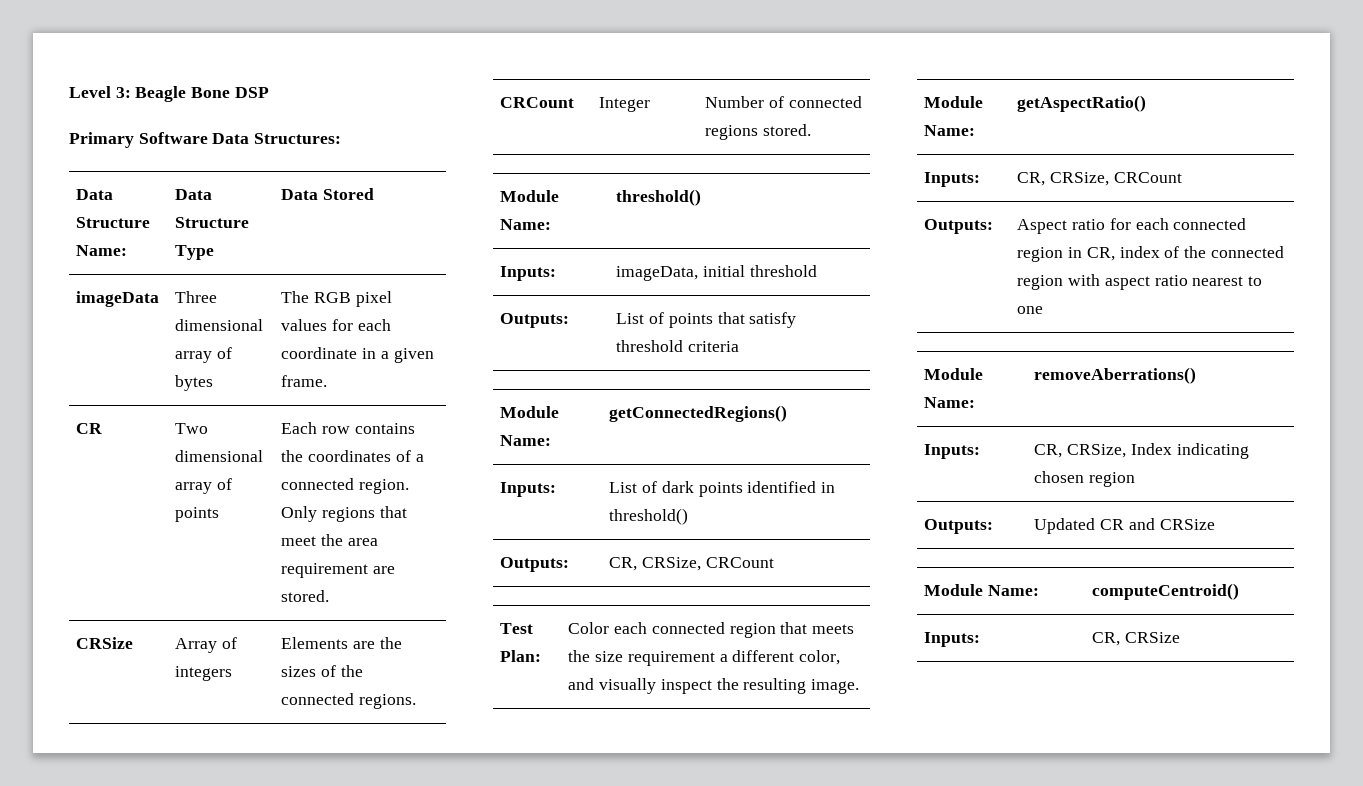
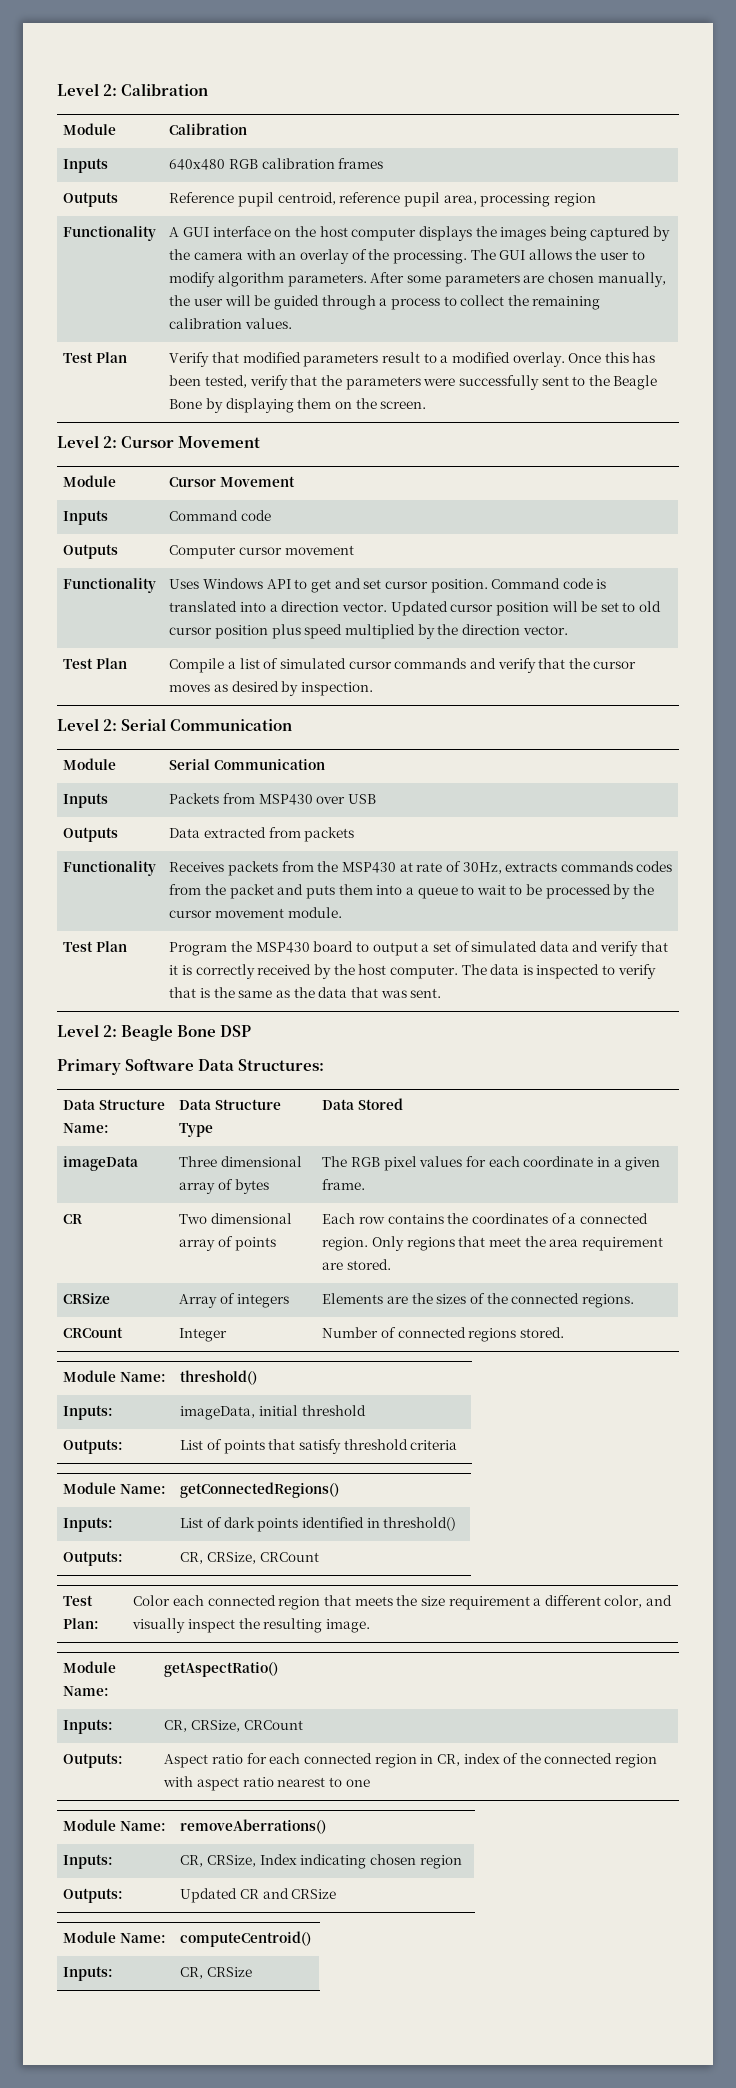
[69,86,131,98] Level 3: -> [57,83,209,96] [63,123,117,135] [169,123,248,135] [63,158,109,173] [169,158,384,170] [63,192,119,207] [169,192,596,207] [63,226,157,241] [169,226,671,241] [169,249,645,264] [169,272,666,287] [169,295,601,310] [169,318,292,329] [63,352,127,363] [169,352,656,367] [169,375,658,390] [169,398,427,413] [57,435,261,448] [63,475,117,487] [169,476,295,487] [63,510,109,525] [169,510,271,521] [63,544,119,559] [169,545,354,559] [63,578,157,593] [169,578,607,593] [169,601,662,616] [169,624,568,639] [63,658,127,669] [169,658,637,673] [169,681,373,696] [57,718,293,731] [63,758,117,770] [169,759,325,770] [63,793,109,808] [169,793,376,805] [63,827,119,842] [169,827,355,842] [63,861,157,876] [169,861,673,876] [169,884,655,899] [169,907,342,918] [63,941,127,952] [169,941,668,956] [169,964,656,979] [169,987,442,998] [57,1024,118,1037] Level 2: Calibration // Module | Calibration // Inputs | 640x480 RGB calibration frames // Outputs | Reference pupil centroid, reference pupil area, processing region // Functionality | A GUI interface on the host computer displays the images being captured by the camera with an overlay of the processing. The GUI allows the user to modify algorithm parameters. After some parameters are chosen manually, the user will be guided through a process to collect the remaining calibration values. // Test Plan | Verify that modified parameters result to a modified overlay. Once this has been tested, verify that the parameters were successfully sent to the Beagle Bone by displaying them on the screen. // Level 2: Cursor Movement // Module | Cursor Movement // Inputs | Command code // Outputs | Computer cursor movement // Functionality | Uses Windows API to get and set cursor position. Command code is translated into a direction vector. Updated cursor position will be set to old cursor position plus speed multiplied by the direction vector. // Test Plan | Compile a list of simulated cursor commands and verify that the cursor moves as desired by inspection. // Level 2: Serial Communication // Module | Serial Communication // Inputs | Packets from MSP430 over USB // Outputs | Data extracted from packets // Functionality | Receives packets from the MSP430 at rate of 30Hz, extracts commands codes from the packet and puts them into a queue to wait to be processed by the cursor movement module. // Test Plan | Program the MSP430 board to output a set of simulated data and verify that it is correctly received by the host computer. The data is inspected to verify that is the same as the data that was sent. // Level 2:

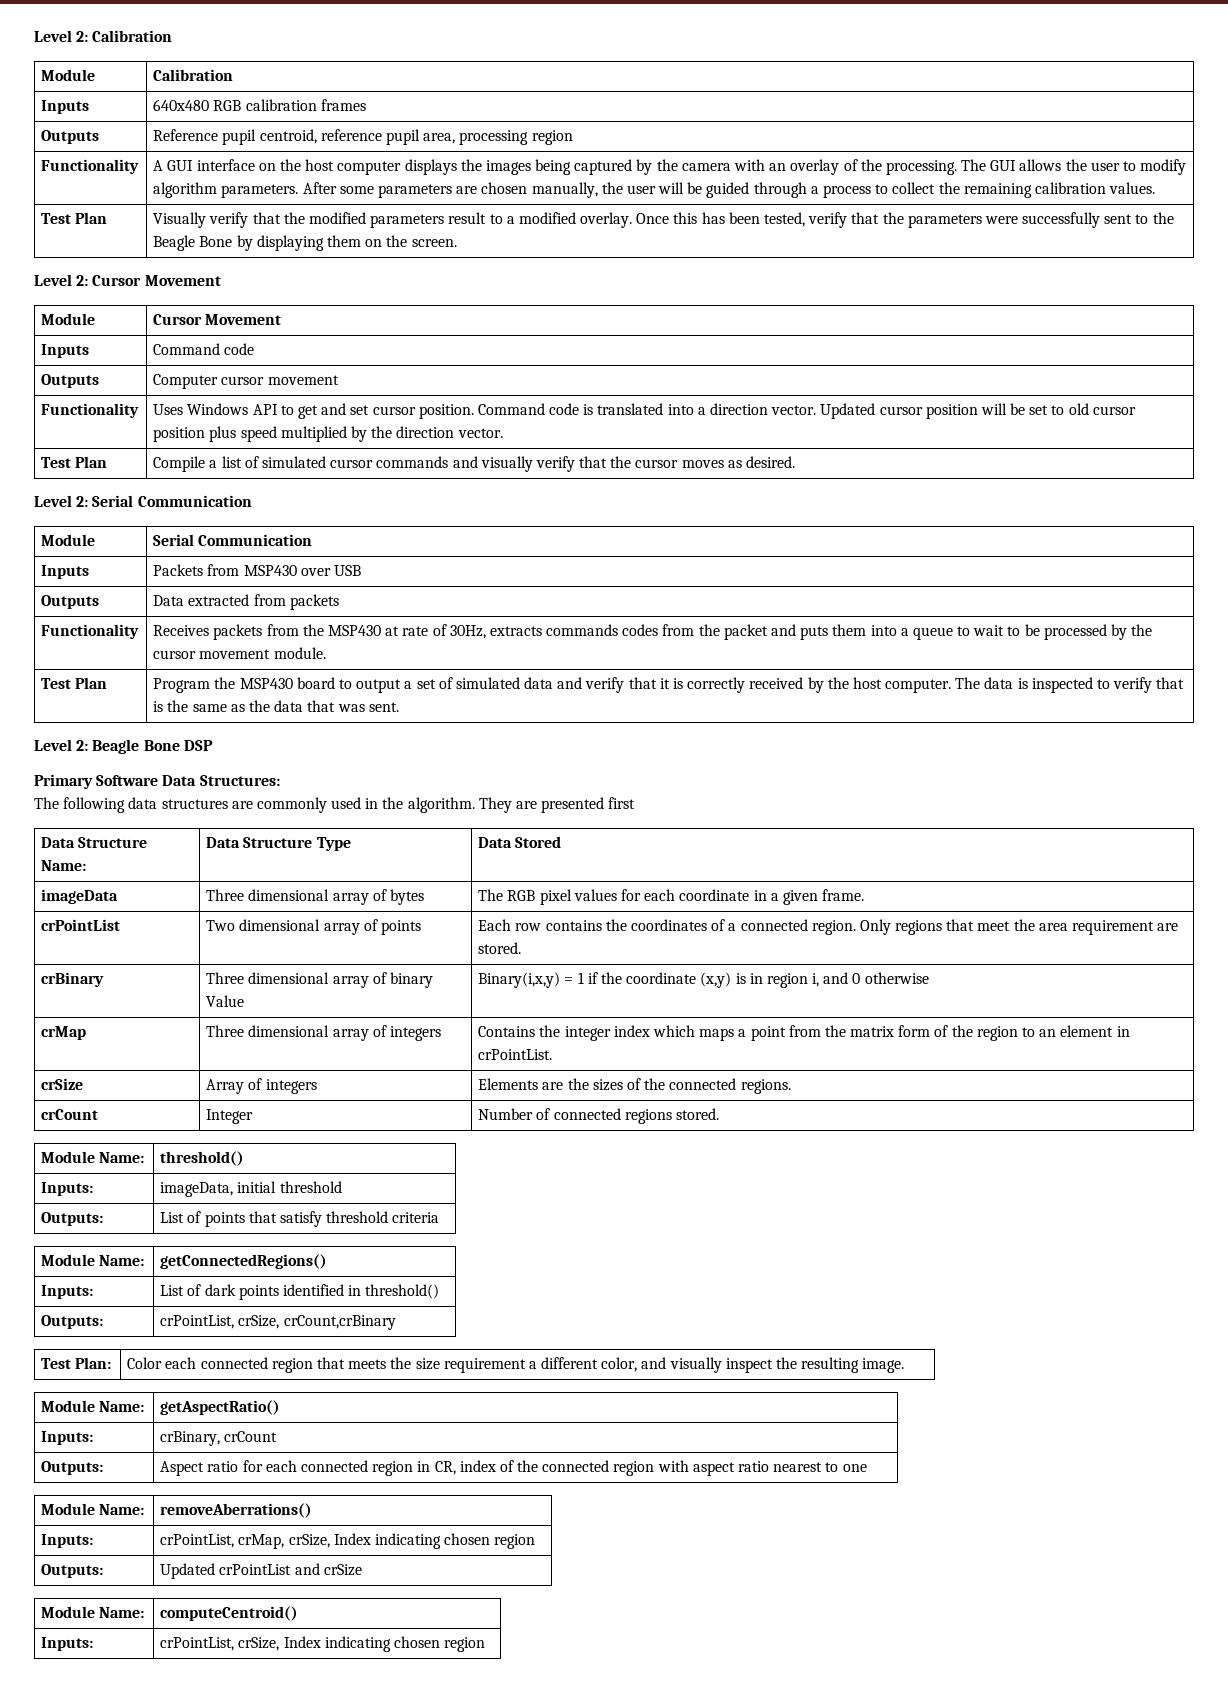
[169,352,239,367] Verify that -> [153,212,305,228] Visually verify that the
(496, 663) none -> [480,456,533,472] visually
[231,681,373,696] desired by inspection. -> [745,456,795,468] desired.
(325, 1065) none -> [34,797,636,813] // The following data structures are commonly used in the algorithm. They are presented first
[63,1214,84,1224] CR -> [41,919,121,931] crPointList
[63,1293,111,1304] CRSize -> [41,972,105,987] [206,972,433,988] [206,995,245,1007] [478,972,929,988] [41,1026,87,1040] [206,1025,441,1041] [478,1025,1130,1041] [478,1049,553,1060] [41,1078,84,1090] crBinary | Three dimensional array of binary Value | Binary(i,x,y) = 1 if the coordinate (x,y) is in region i, and 0 otherwise // crMap | Three dimensional array of integers | Contains the integer index which maps a point from the matrix form of the region to an element in crPointList. // crSize
[63,1327,124,1338] CRCount -> [41,1109,99,1120] crCount
[180,1552,319,1564] CR, CRSize, CRCount -> [160,1315,396,1330] crPointList, crSize, crCount,crBinary
[164,1720,303,1732] CR, CRSize, CRCount -> [160,1431,278,1446] crBinary, crCount
[180,1855,256,1867] CR, CRSize, -> [160,1534,330,1549] crPointList, crMap, crSize,
[239,1888,337,1899] CR and CRSize -> [219,1563,362,1576] crPointList and crSize
[180,1967,252,1979] CR, CRSize -> [160,1636,486,1652] crPointList, crSize, Index indicating chosen region

